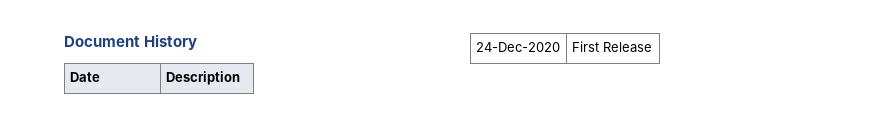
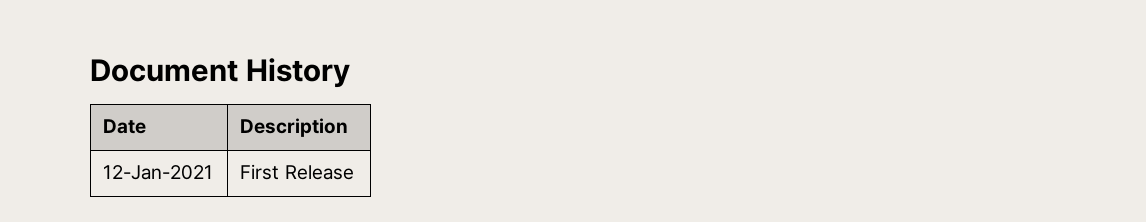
[475,42,560,52] 24-Dec-2020 -> [103,165,214,180] 12-Jan-2021

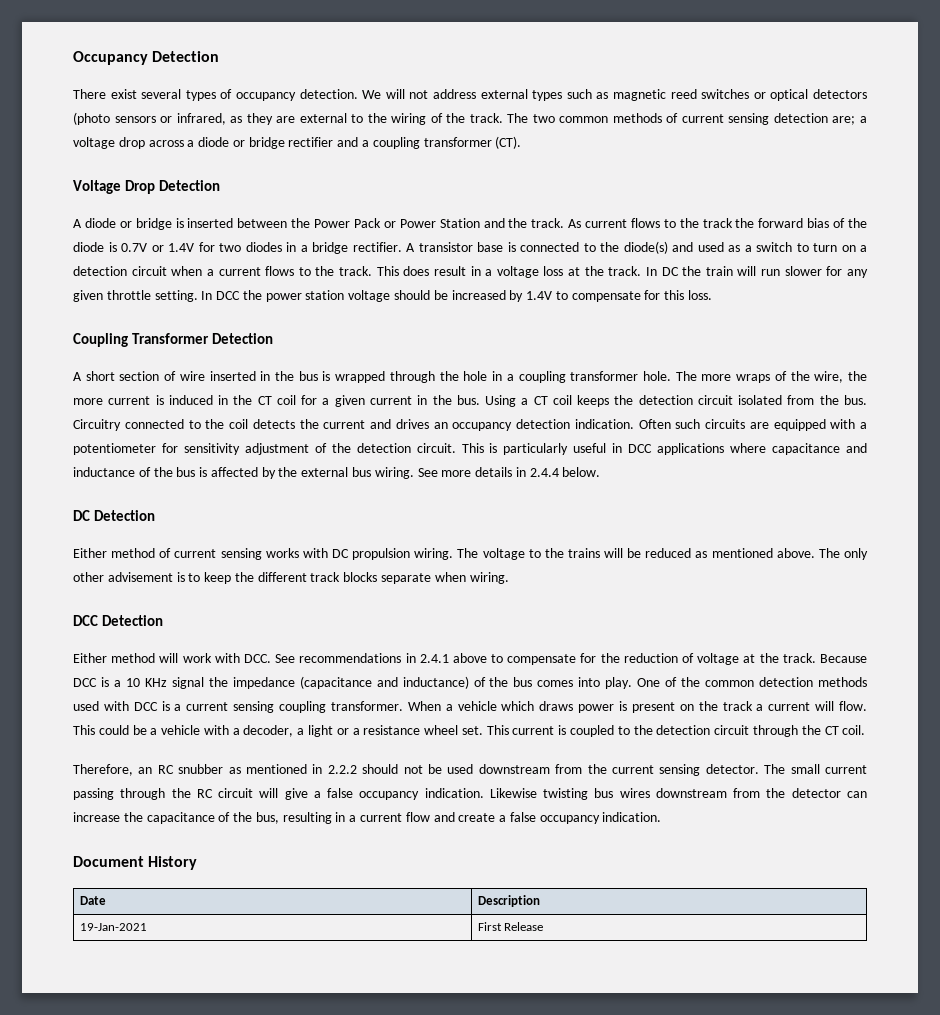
(90, 70) none -> [73,51,220,65] [73,89,868,101] [73,112,867,125] [73,136,522,149] [73,180,220,194] [73,218,867,230] [73,241,867,254] [73,266,869,278] [73,290,713,302] [73,333,273,347] [73,371,868,383] [73,395,867,407] [73,419,867,431] [73,443,868,455] [73,467,601,479] [73,510,155,521] [73,548,868,560] [73,572,509,584] [73,615,163,626] [73,653,867,665] [73,676,868,689] [73,701,867,713] [73,725,866,737] [73,764,867,776] [73,788,868,800] [73,812,662,824] Occupancy Detection // There exist several types of occupancy detection. We will not address external types such as magnetic reed switches or optical detectors (photo sensors or infrared, as they are external to the wiring of the track. The two common methods of current sensing detection are; a voltage drop across a diode or bridge rectifier and a coupling transformer (CT). // Voltage Drop Detection // A diode or bridge is inserted between the Power Pack or Power Station and the track. As current flows to the track the forward bias of the diode is 0.7V or 1.4V for two diodes in a bridge rectifier. A transistor base is connected to the diode(s) and used as a switch to turn on a detection circuit when a current flows to the track. This does result in a voltage loss at the track. In DC the train will run slower for any given throttle setting. In DCC the power station voltage should be increased by 1.4V to compensate for this loss. // Coupling Transformer Detection // A short section of wire inserted in the bus is wrapped through the hole in a coupling transformer hole. The more wraps of the wire, the more current is induced in the CT coil for a given current in the bus. Using a CT coil keeps the detection circuit isolated from the bus. Circuitry connected to the coil detects the current and drives an occupancy detection indication. Often such circuits are equipped with a potentiometer for sensitivity adjustment of the detection circuit. This is particularly useful in DCC applications where capacitance and inductance of the bus is affected by the external bus wiring. See more details in 2.4.4 below. // DC Detection // Either method of current sensing works with DC propulsion wiring. The voltage to the trains will be reduced as mentioned above. The only other advisement is to keep the different track blocks separate when wiring. // DCC Detection // Either method will work with DCC. See recommendations in 2.4.1 above to compensate for the reduction of voltage at the track. Because DCC is a 10 KHz signal the impedance (capacitance and inductance) of the bus comes into play. One of the common detection methods used with DCC is a current sensing coupling transformer. When a vehicle which draws power is present on the track a current will flow. This could be a vehicle with a decoder, a light or a resistance wheel set. This current is coupled to the detection circuit through the CT coil. // Therefore, an RC snubber as mentioned in 2.2.2 should not be used downstream from the current sensing detector. The small current passing through the RC circuit will give a false occupancy indication. Likewise twisting bus wires downstream from the detector can increase the capacitance of the bus, resulting in a current flow and create a false occupancy indication. //
[103,165,214,180] 12-Jan-2021 -> [80,923,148,931] 19-Jan-2021

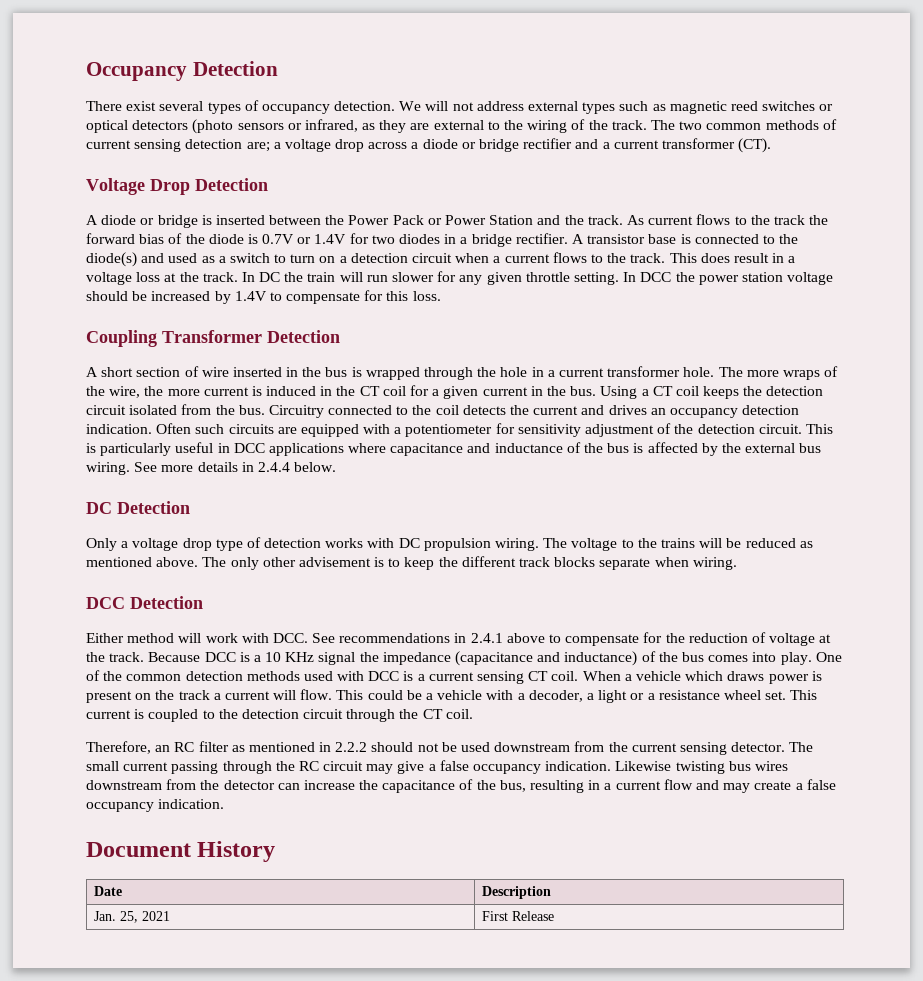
[372,137,420,149] coupling -> [613,140,659,149] current
[518,371,566,383] coupling -> [558,368,604,377] current
[73,548,262,560] Either method of current sensing -> [86,537,322,551] Only a voltage drop type of detection
[279,701,403,713] coupling transformer. -> [528,671,579,681] CT coil.
[178,764,224,774] snubber -> [198,741,229,752] filter
[259,788,279,798] will -> [366,764,394,774] may
(455, 817) none -> [723,783,751,793] may
[80,923,148,931] 19-Jan-2021 -> [93,911,170,923] Jan. 25, 2021

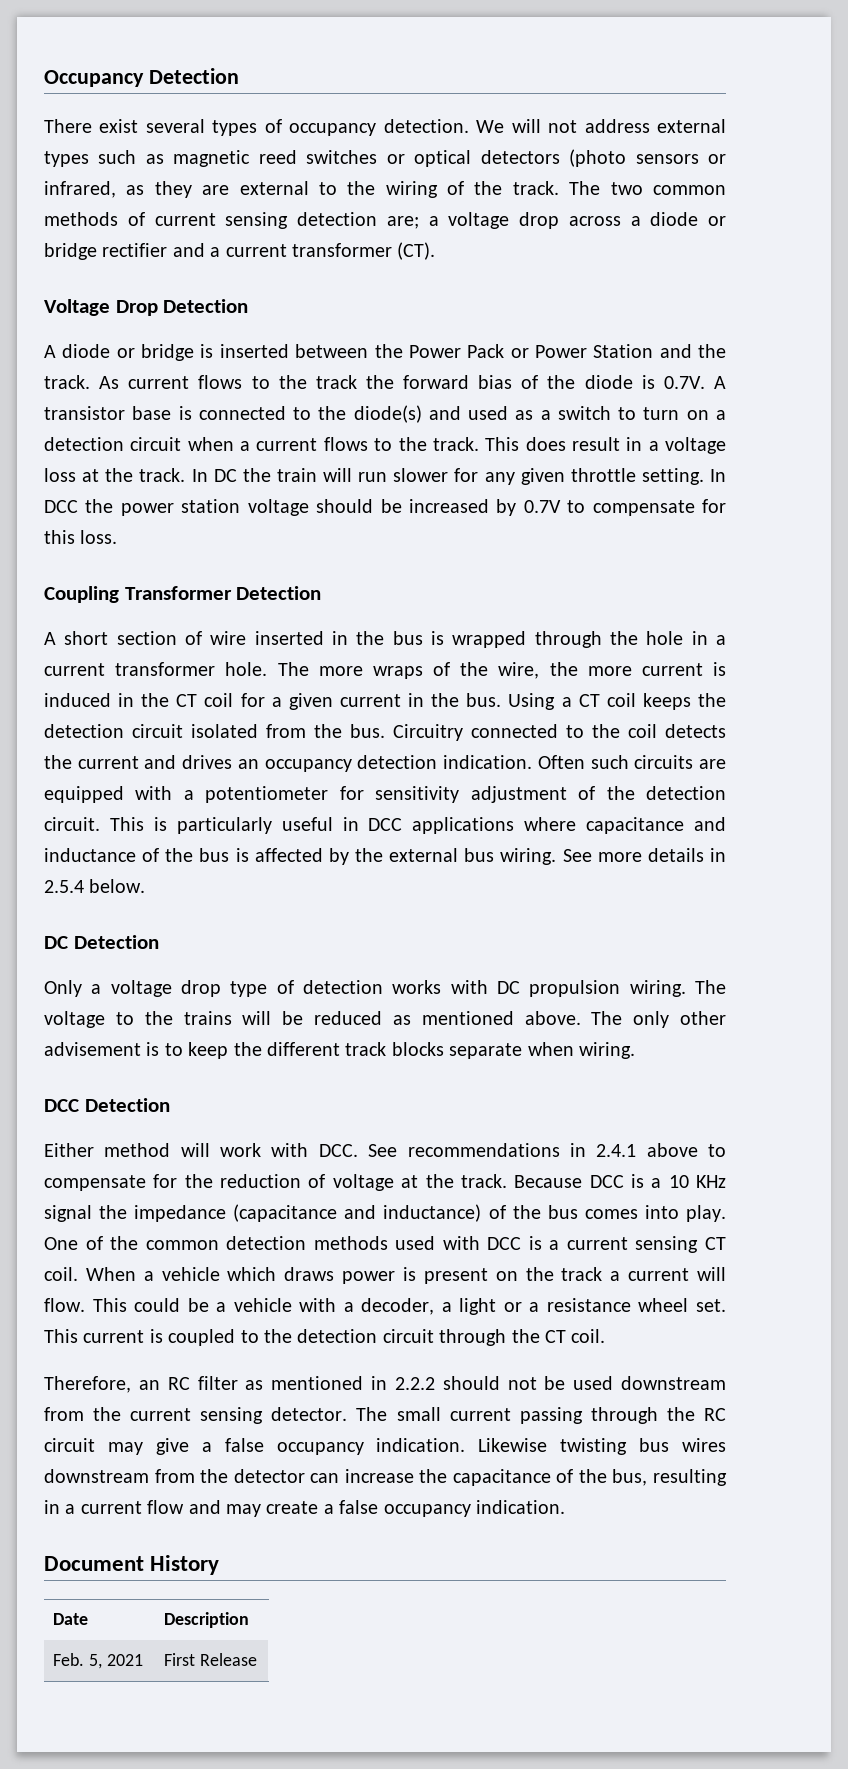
[262,233,568,247] 0.7V or 1.4V for two diodes in a bridge rectifier. -> [663,376,705,389] 0.7V.
[234,291,267,301] 1.4V -> [523,500,561,513] 0.7V
[257,462,290,472] 2.4.4 -> [44,880,84,893] 2.5.4
[93,911,138,923] Jan. 25, -> [52,1653,102,1669] Feb. 5,

